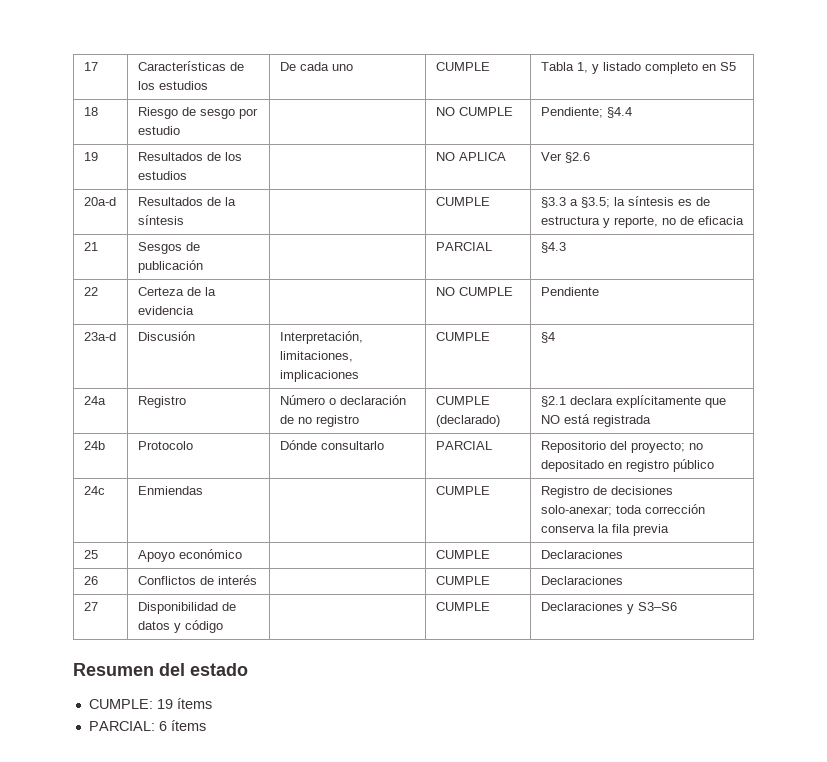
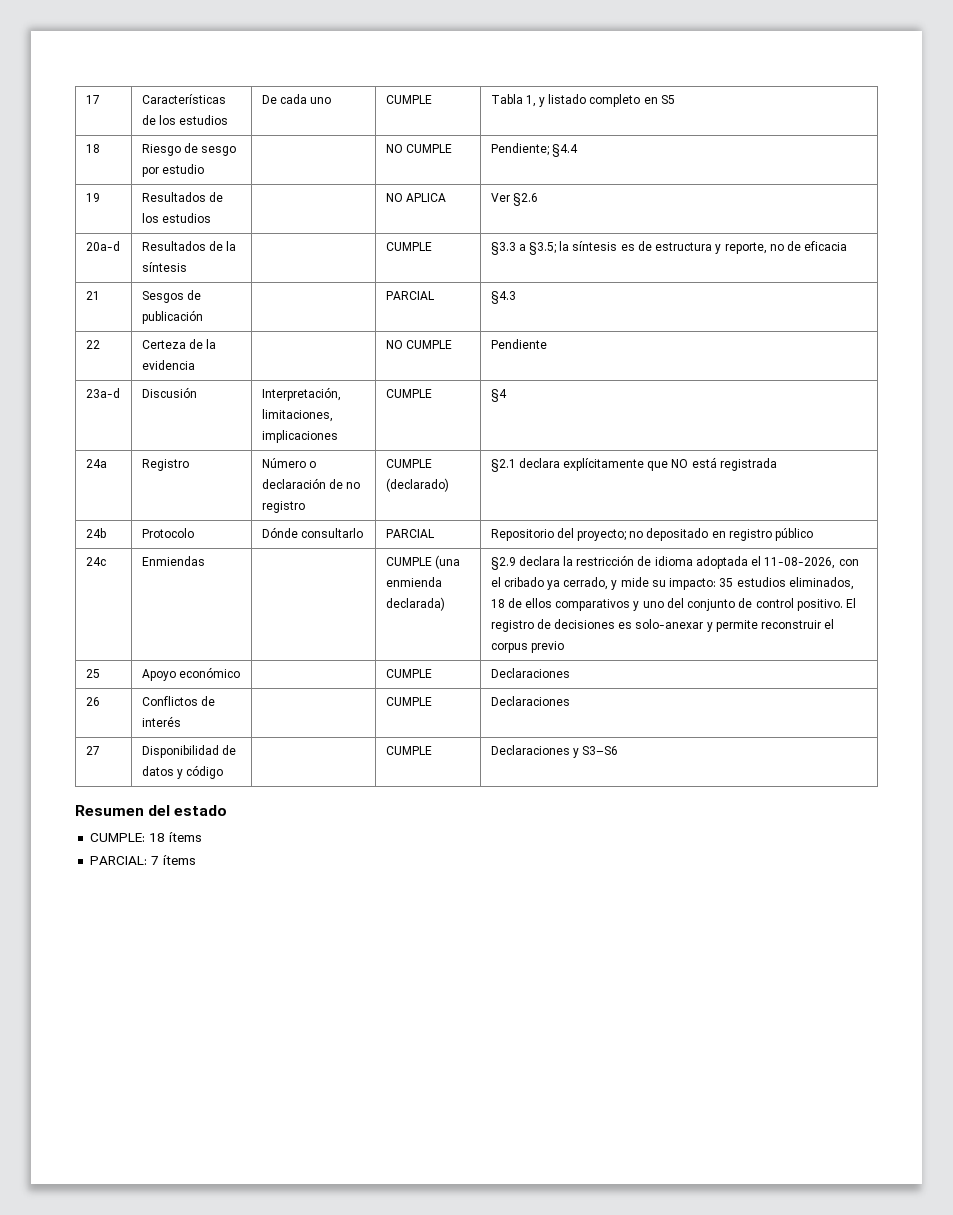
[540,486,673,498] [540,504,705,516] [540,524,669,536] | Registro de decisiones solo-anexar; toda corrección conserva la fila previa -> [434,555,460,569] [385,577,442,587] [385,597,445,611] [490,555,859,570] [490,577,854,590] [490,598,857,611] [490,619,835,632] [490,641,564,653] (una enmienda declarada) | §2.9 declara la restricción de idioma adoptada el 11-08-2026, con el cribado ya cerrado, y mide su impacto: 35 estudios eliminados, 18 de ellos comparativos y uno del conjunto de control positivo. El registro de decisiones es solo-anexar y permite reconstruir el corpus previo
[156,699,173,709] 19 -> [148,833,165,842] 18
[158,721,167,731] 6 -> [150,856,159,865] 7

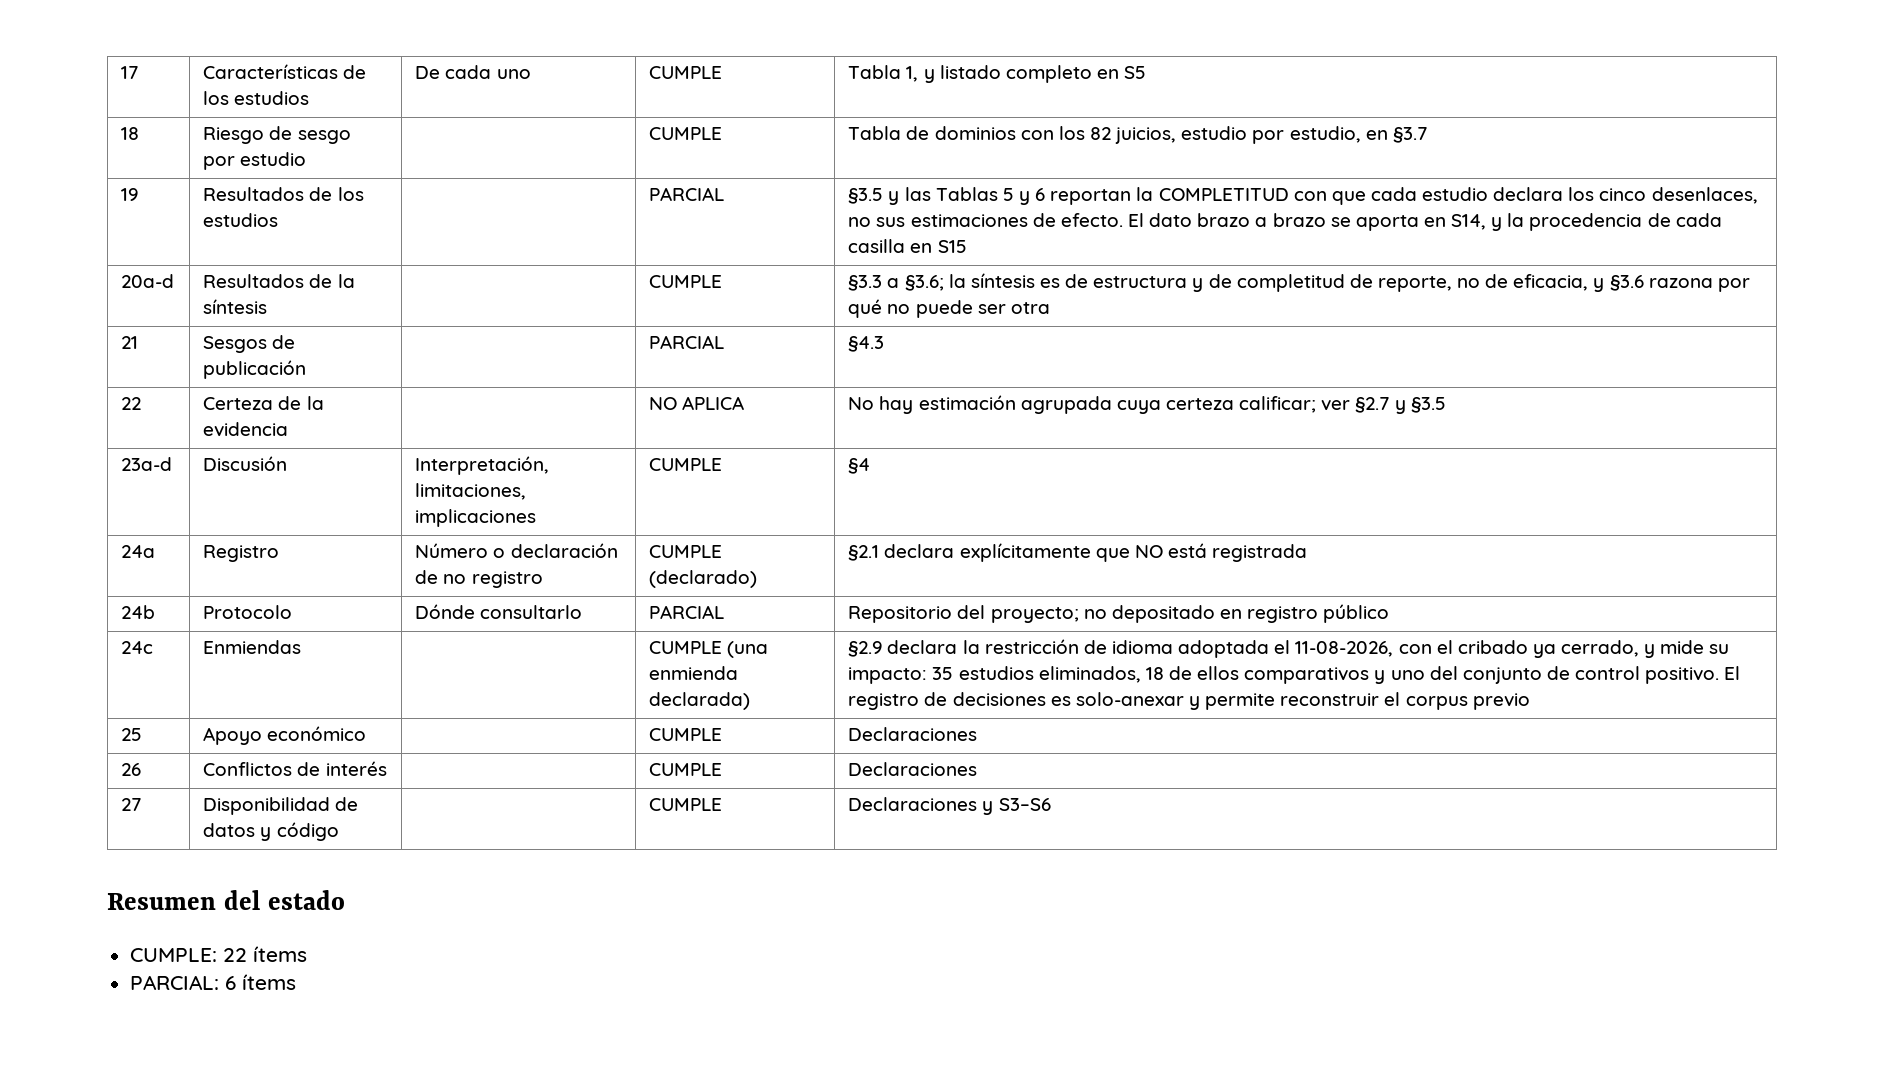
[385,144,452,153] [490,143,578,157] NO CUMPLE | Pendiente; §4.4 -> [649,127,723,140] [848,126,1427,144] CUMPLE | Tabla de dominios con los 82 juicios, estudio por estudio, en §3.7
[385,193,446,202] [490,193,538,206] NO APLICA | Ver §2.6 -> [649,187,725,201] [848,187,1758,205] [848,213,1722,231] [848,239,967,253] PARCIAL | §3.5 y las Tablas 5 y 6 reportan la COMPLETITUD con que cada estudio declara los cinco desenlaces, no sus estimaciones de efecto. El dato brazo a brazo se aporta en S14, y la procedencia de cada casilla en S15
[529,242,557,255] §3.5; -> [904,275,944,291] §3.6;
[724,241,848,254] reporte, no de eficacia -> [1208,274,1750,292] [848,299,1050,318] de completitud de reporte, no de eficacia, y §3.6 razona por qué no puede ser otra
[405,340,452,349] [490,339,547,349] CUMPLE | Pendiente -> [682,396,745,410] [848,395,1446,414] APLICA | No hay estimación agrupada cuya certeza calificar; ver §2.7 y §3.5
[148,833,165,842] 18 -> [223,948,248,962] 22
[150,856,159,865] 7 -> [225,976,237,990] 6

